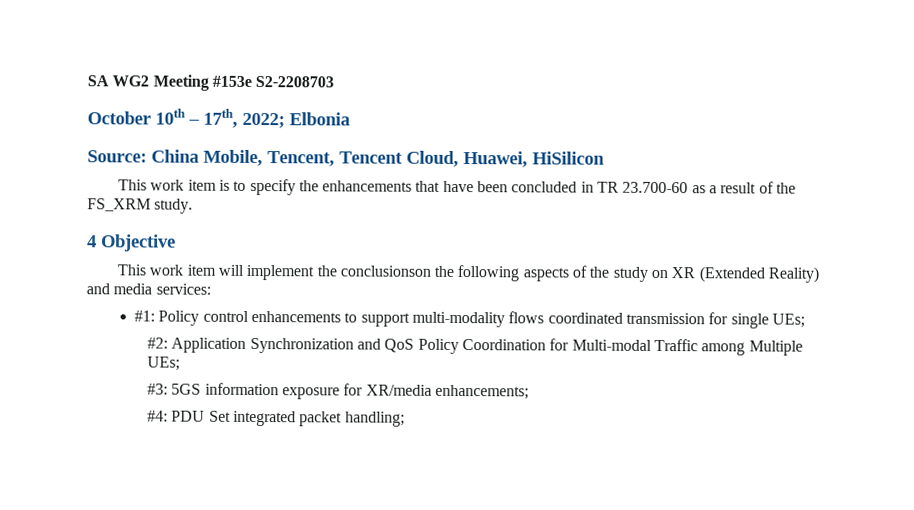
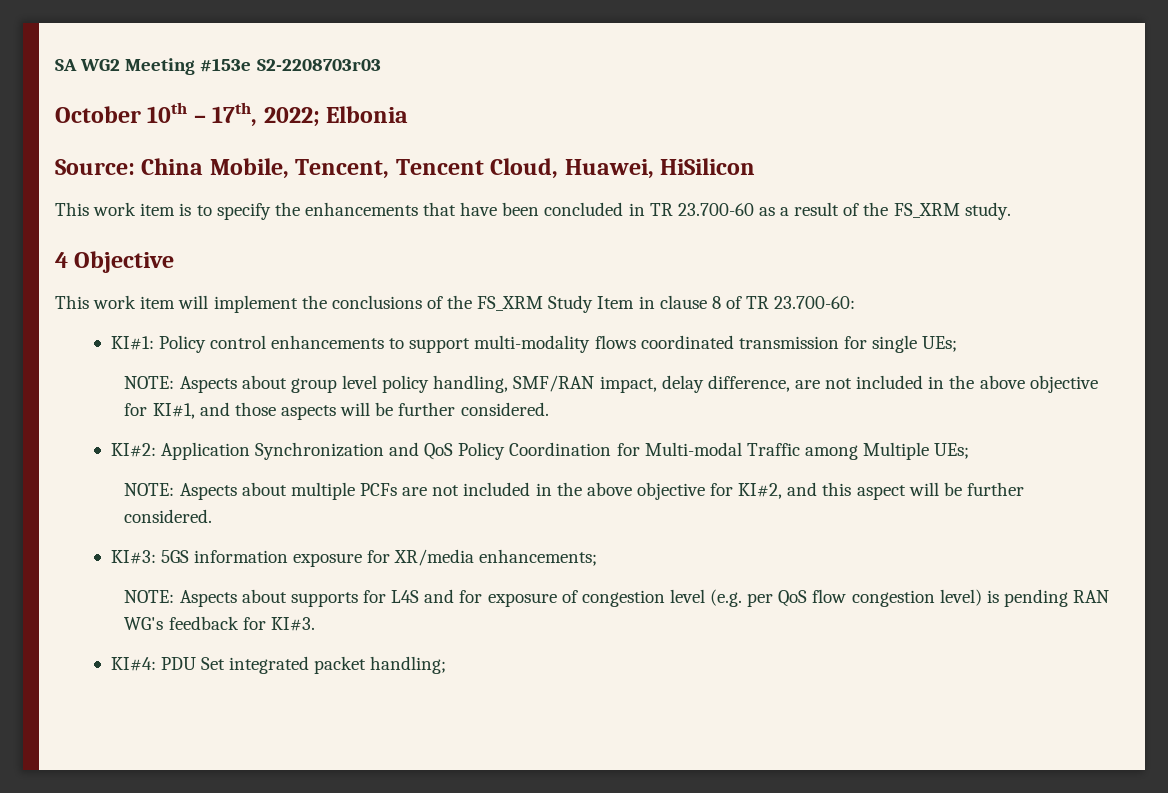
[255,76,335,88] S2-2208703 -> [256,59,381,71] S2-2208703r03
[339,265,820,283] [86,283,211,295] [134,310,156,322] conclusionson the following aspects of the study on XR (Extended Reality) and media services: // #1: -> [331,295,856,313] [110,336,154,350] conclusions of the FS_XRM Study Item in clause 8 of TR 23.700-60: // KI#1:
[147,337,169,349] #2: -> [124,375,1098,393] [124,402,549,420] [110,443,156,457] NOTE: Aspects about group level policy handling, SMF/RAN impact, delay difference, are not included in the above objective for KI#1, and those aspects will be further considered. // KI#2:
[147,383,169,395] #3: -> [124,482,1024,500] [124,509,213,523] [110,550,156,564] NOTE: Aspects about multiple PCFs are not included in the above objective for KI#2, and this aspect will be further considered. // KI#3:
[147,410,169,422] #4: -> [124,589,1110,607] [124,616,315,631] [110,657,156,671] NOTE: Aspects about supports for L4S and for exposure of congestion level (e.g. per QoS flow congestion level) is pending RAN WG's feedback for KI#3. // KI#4:

